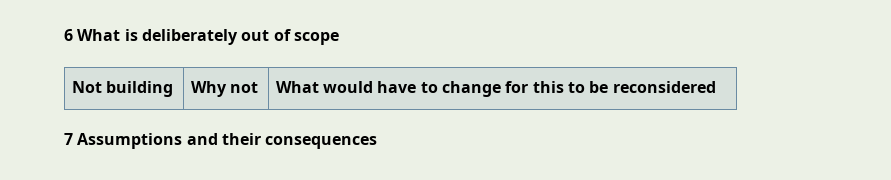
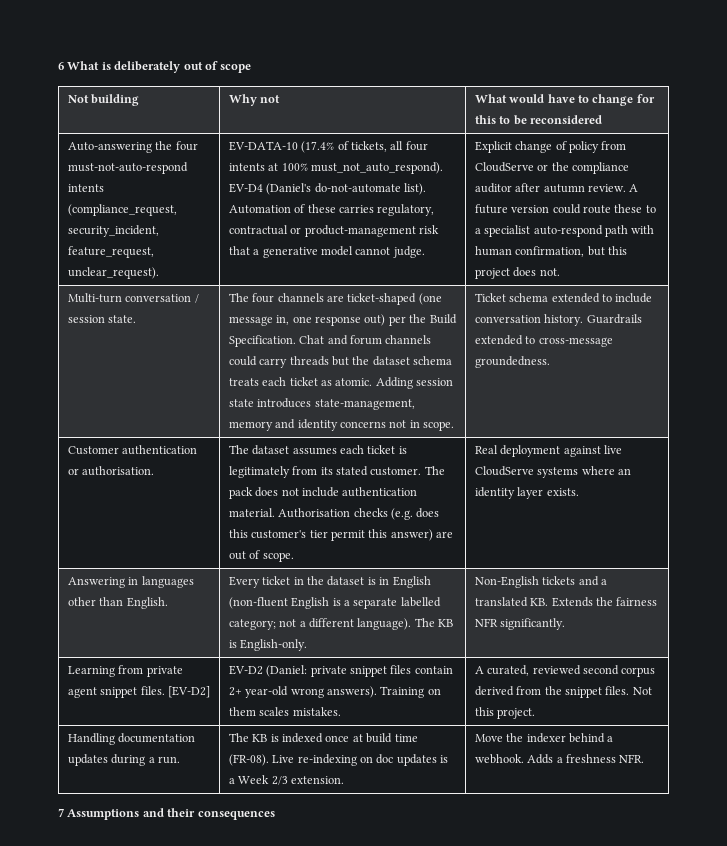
(716, 87) none -> [67,141,198,153] [67,162,188,174] [67,184,104,192] [67,204,177,216] [67,225,159,237] [67,246,154,258] [67,267,159,279] [228,141,428,153] [228,162,444,174] [228,183,427,195] [228,204,435,216] [228,225,440,237] [228,246,425,258] [474,141,627,153] [474,162,630,174] [474,183,639,193] [474,204,656,214] [474,225,655,237] [474,246,628,257] [474,267,560,279] [67,293,199,303] [67,315,137,323] [228,293,442,305] [228,314,457,326] [228,335,432,347] [228,356,453,368] [228,377,454,389] [228,398,415,410] [228,419,455,431] [474,293,653,303] [474,314,642,326] [474,335,613,347] [474,356,550,368] [67,445,198,455] [67,466,155,476] [228,445,407,455] [228,466,445,478] [228,487,418,499] [228,508,440,520] [228,529,454,541] [228,550,294,562] [474,445,623,457] [474,466,632,478] [474,487,579,499] [67,576,194,588] [67,597,168,609] [228,576,431,588] [228,597,441,609] [228,618,454,630] [228,639,308,651] [474,576,608,588] [474,597,658,607] [474,618,566,630] [67,665,183,677] [67,686,211,698] [228,665,453,677] [228,686,441,698] [228,707,341,716] [474,665,656,677] [474,686,652,698] [474,707,536,719] [67,733,196,745] [67,754,181,766] [228,733,418,743] [228,754,449,766] [228,775,345,785] [474,733,614,743] [474,754,645,764] // Auto-answering the four must-not-auto-respond intents (compliance_request, security_incident, feature_request, unclear_request). | EV-DATA-10 (17.4% of tickets, all four intents at 100% must_not_auto_respond). EV-D4 (Daniel's do-not-automate list). Automation of these carries regulatory, contractual or product-management risk that a generative model cannot judge. | Explicit change of policy from CloudServe or the compliance auditor after autumn review. A future version could route these to a specialist auto-respond path with human confirmation, but this project does not. // Multi-turn conversation / session state. | The four channels are ticket-shaped (one message in, one response out) per the Build Specification. Chat and forum channels could carry threads but the dataset schema treats each ticket as atomic. Adding session state introduces state-management, memory and identity concerns not in scope. | Ticket schema extended to include conversation history. Guardrails extended to cross-message groundedness. // Customer authentication or authorisation. | The dataset assumes each ticket is legitimately from its stated customer. The pack does not include authentication material. Authorisation checks (e.g. does this customer's tier permit this answer) are out of scope. | Real deployment against live CloudServe systems where an identity layer exists. // Answering in languages other than English. | Every ticket in the dataset is in English (non-fluent English is a separate labelled category; not a different language). The KB is English-only. | Non-English tickets and a translated KB. Extends the fairness NFR significantly. // Learning from private agent snippet files. [EV-D2] | EV-D2 (Daniel: private snippet files contain 2+ year-old wrong answers). Training on them scales mistakes. | A curated, reviewed second corpus derived from the snippet files. Not this project. // Handling documentation updates during a run. | The KB is indexed once at build time (FR-08). Live re-indexing on doc updates is a Week 2/3 extension. | Move the indexer behind a webhook. Adds a freshness NFR.

